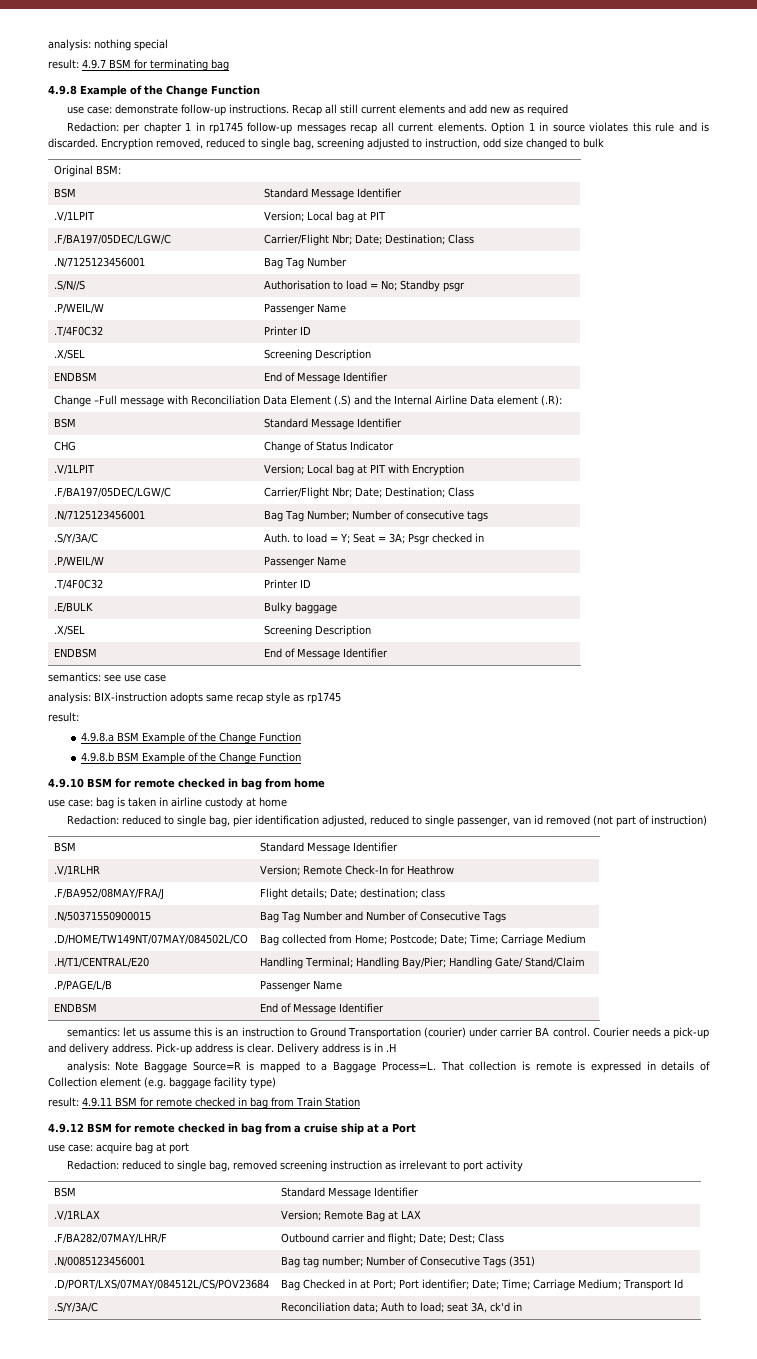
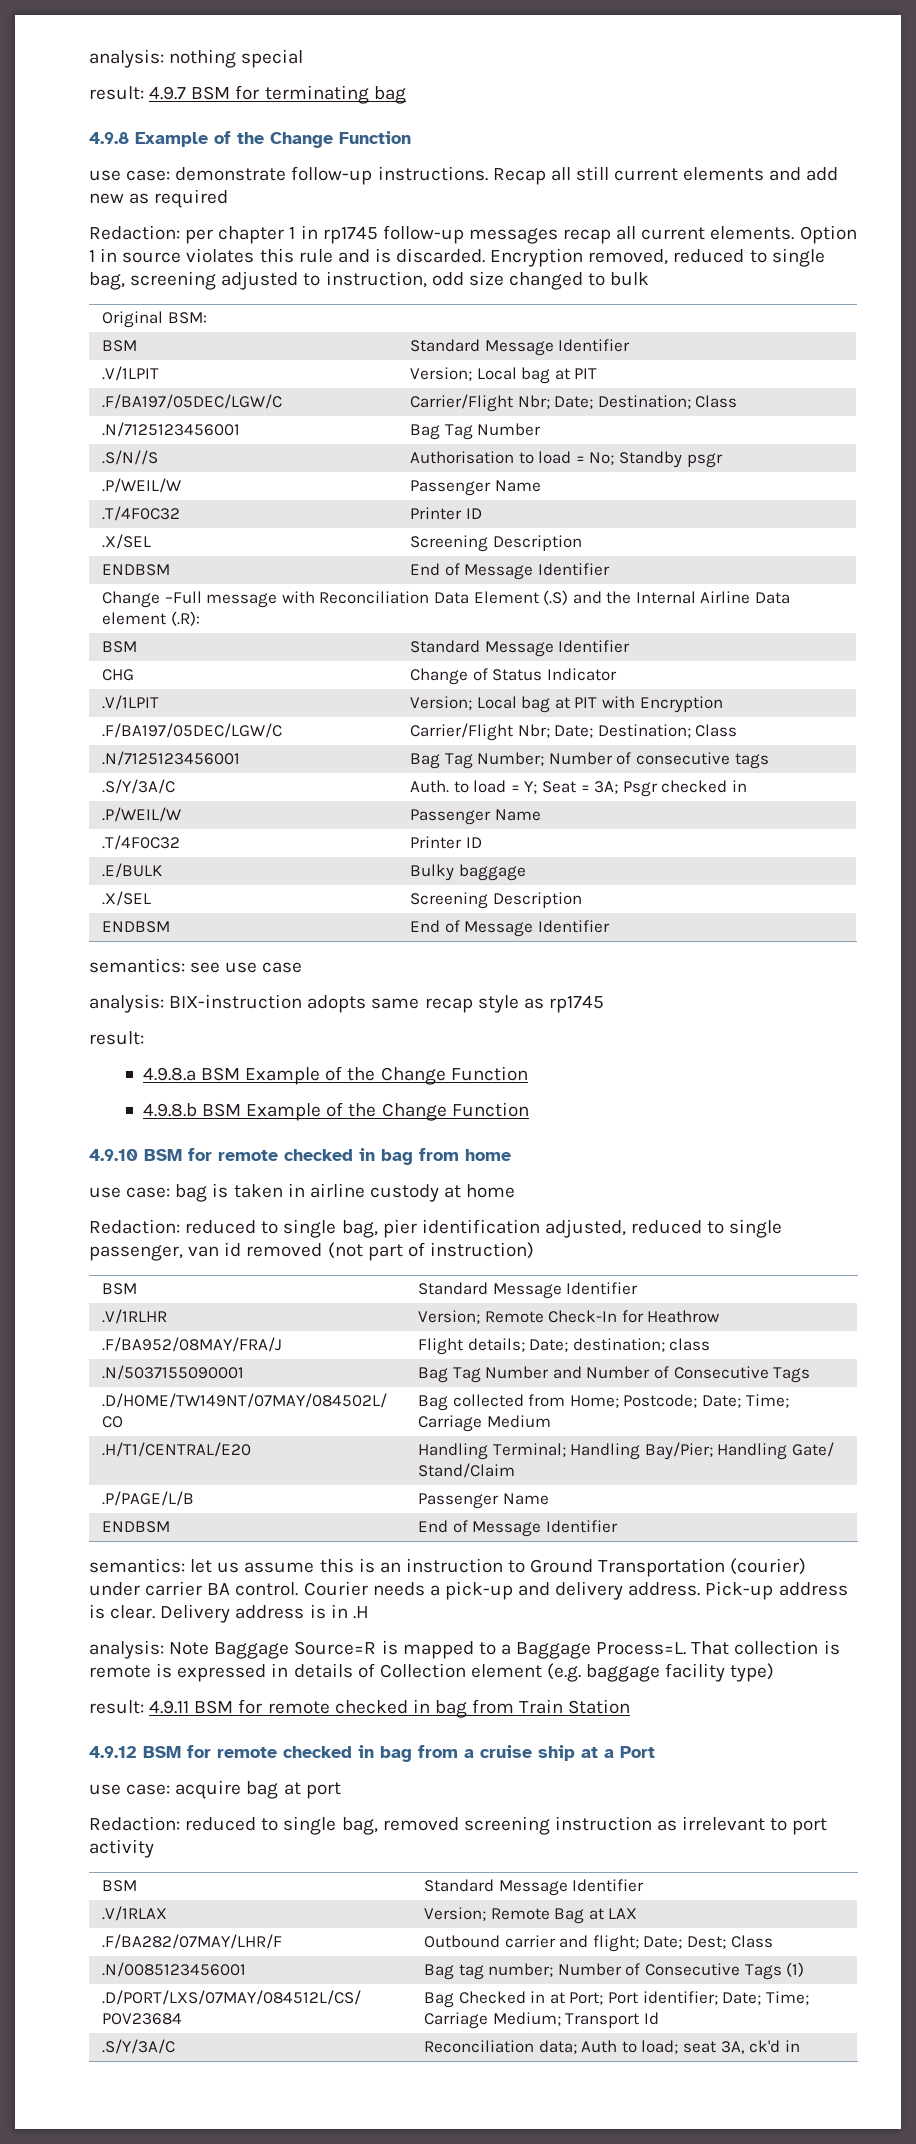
[53,911,151,922] .N/50371550900015 -> [101,1365,244,1380] .N/5037155090001
[508,1256,535,1267] (351) -> [786,1962,805,1977] (1)

